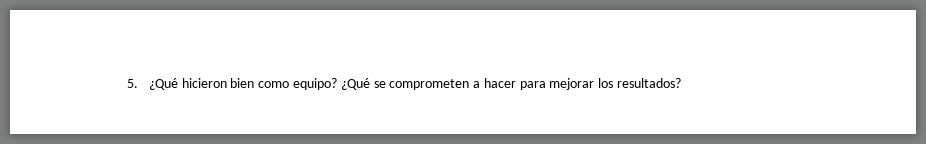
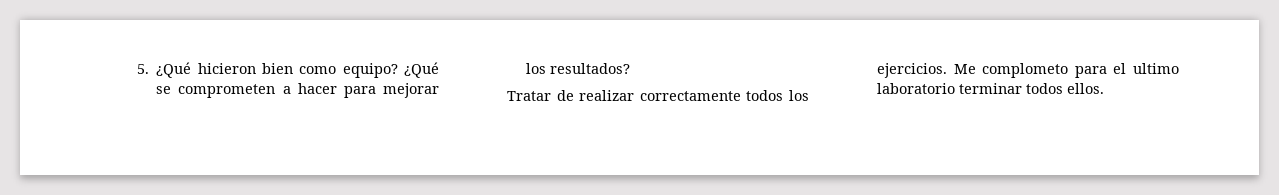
(681, 83) none -> [506,90,809,101] [876,63,1179,78] [876,83,1104,94] // Tratar de realizar correctamente todos los ejercicios. Me complometo para el ultimo laboratorio terminar todos ellos.

